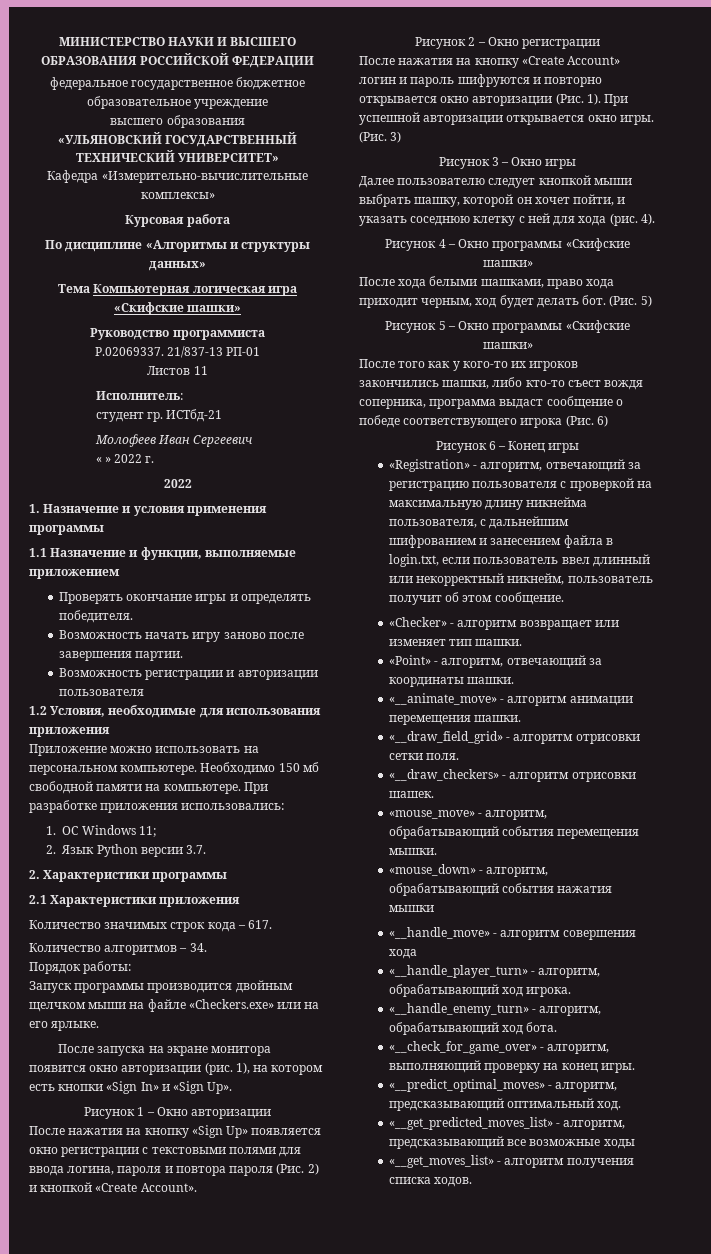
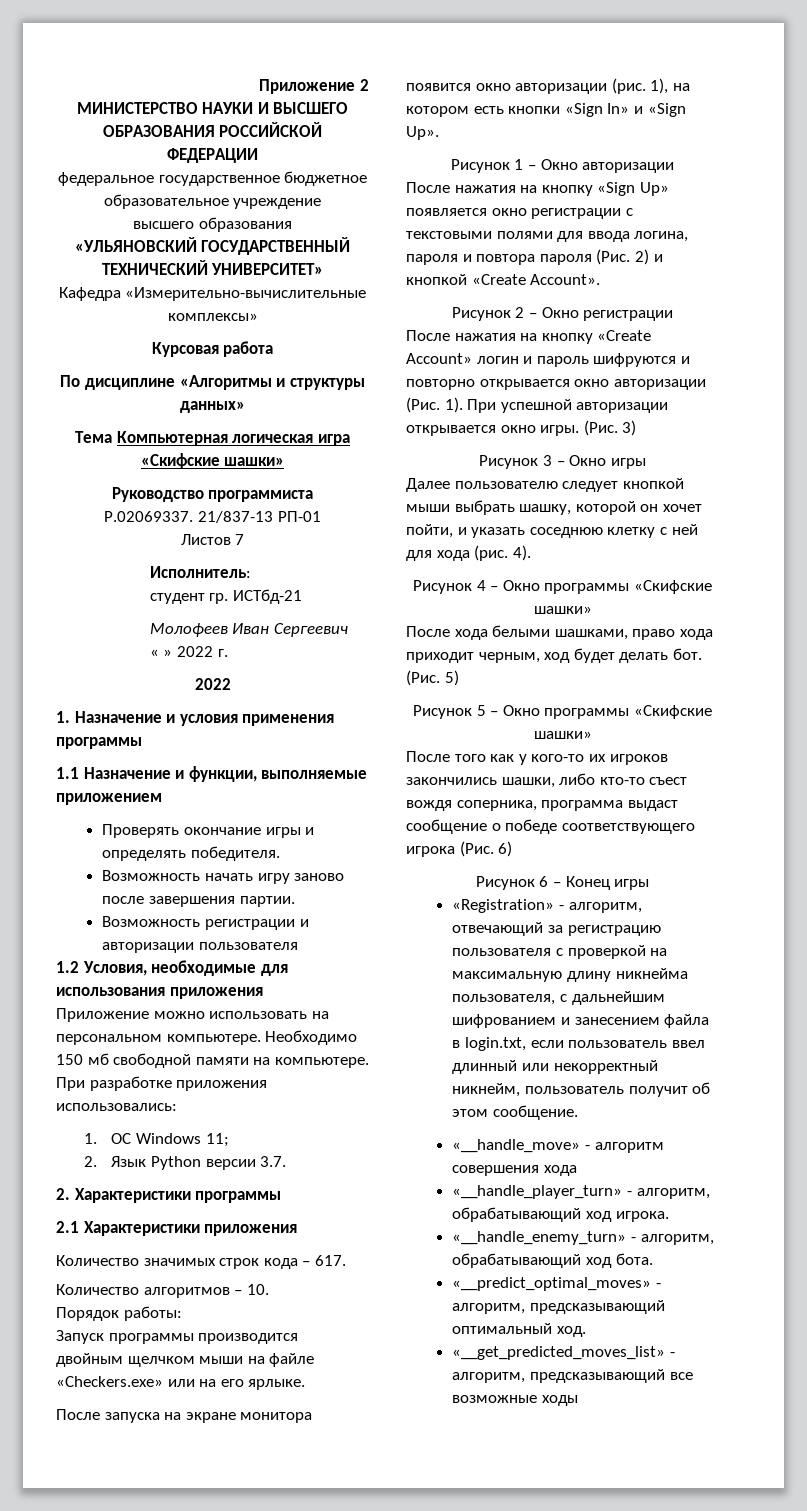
(58, 41) none -> [259,79,369,94] Приложение 2 //
[193,366,208,375] 11 -> [235,534,245,545] 7
[189,943,207,952] 34. -> [246,1284,269,1295] 10.
[388,617,619,630] [388,639,523,646] [388,655,602,668] [388,677,515,687] [388,693,633,706] [388,715,522,725] [388,731,640,744] [388,753,460,760] [388,769,636,782] [388,791,434,798] [388,810,548,820] [388,826,640,839] [388,848,437,855] [388,864,549,877] [388,883,613,896] [388,905,434,912] // «Checker» - алгоритм возвращает или изменяет тип шашки. // «Point» - алгоритм, отвечающий за координаты шашки. // «__animate_move» - алгоритм анимации перемещения шашки. // «__draw_field_grid» - алгоритм отрисовки сетки поля. // «__draw_checkers» - алгоритм отрисовки шашек. // «mouse_move» - алгоритм, обрабатывающий события перемещения мышки. // «mouse_down» - алгоритм, обрабатывающий события нажатия мышки -> (579, 1112) none
[388,1041,610,1054] [388,1060,635,1073] // «__check_for_game_over» - алгоритм, выполняющий проверку на конец игры. -> (653, 1259) none
[388,1155,634,1168] [388,1177,473,1187] // «__get_moves_list» - алгоритм получения списка ходов. -> (579, 1400) none

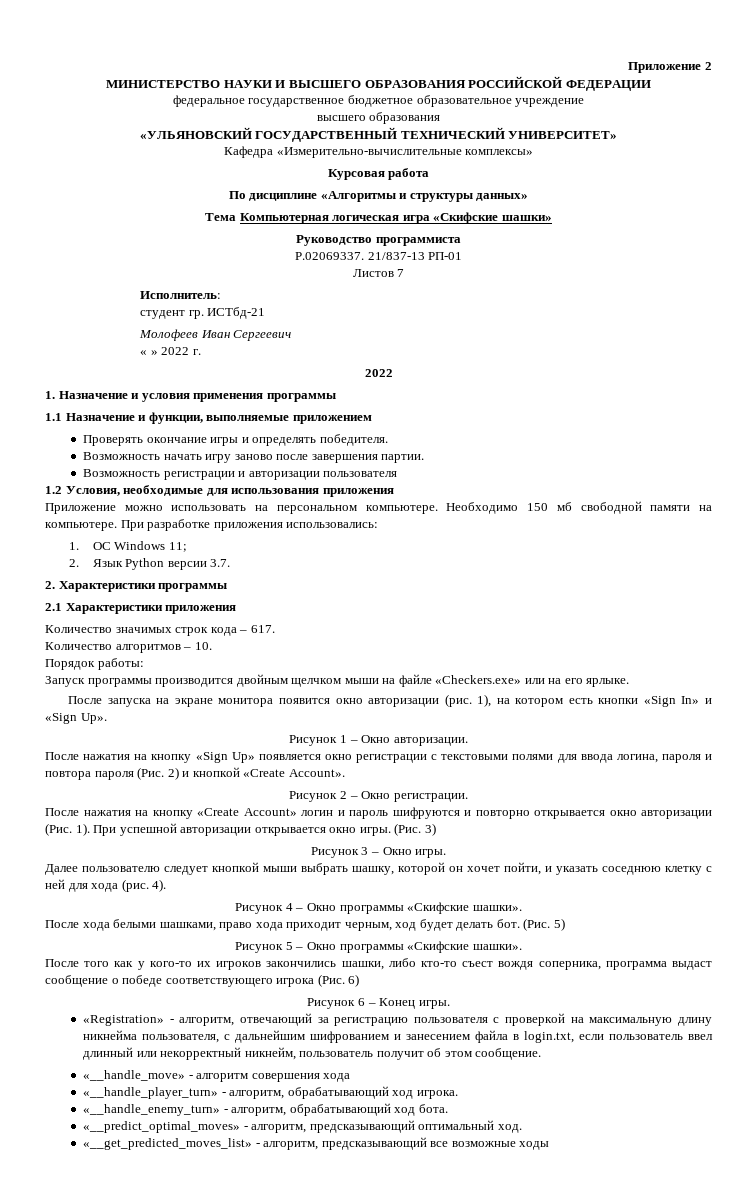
[582,162,675,173] авторизации -> [393,737,468,746] авторизации.
[583,310,674,321] регистрации -> [393,793,468,802] регистрации.
[610,458,646,469] игры -> [415,849,447,858] игры.
[533,606,592,614] шашки» -> [472,905,522,911] шашки».
[533,731,592,739] шашки» -> [472,944,522,950] шашки».
[614,879,650,890] игры -> [418,1000,450,1009] игры.

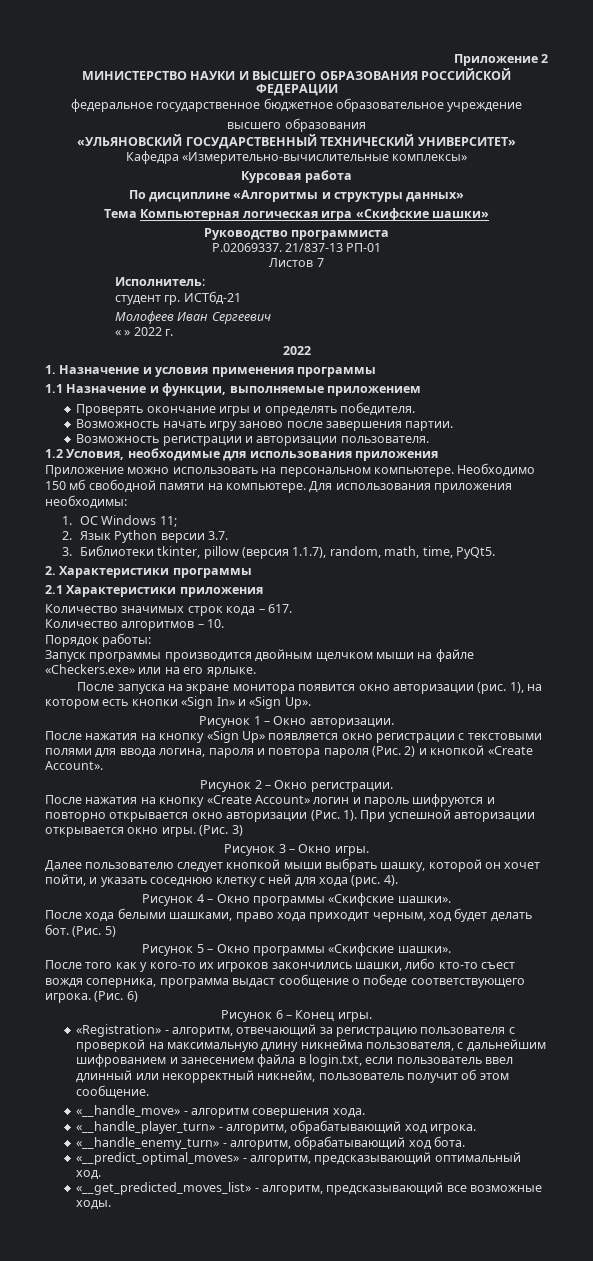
[323,471,398,477] пользователя -> [340,436,429,443] пользователя.
[120,519,379,531] При разработке приложения использовались: -> [309,481,512,493] [45,495,127,509] Для использования приложения необходимы:
(231, 563) none -> [62,545,495,559] // 3. Библиотеки tkinter, pillow (версия 1.1.7), random, math, time, PyQt5.
[276,978,315,987] игрока -> [45,993,91,1003] игрока.
[323,1073,351,1082] хода -> [332,1108,365,1118] хода.
[519,1141,550,1150] ходы -> [76,1200,112,1210] ходы.

